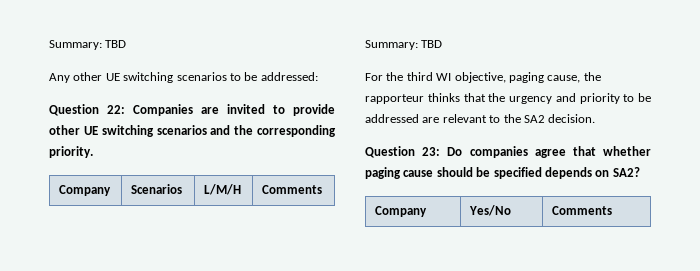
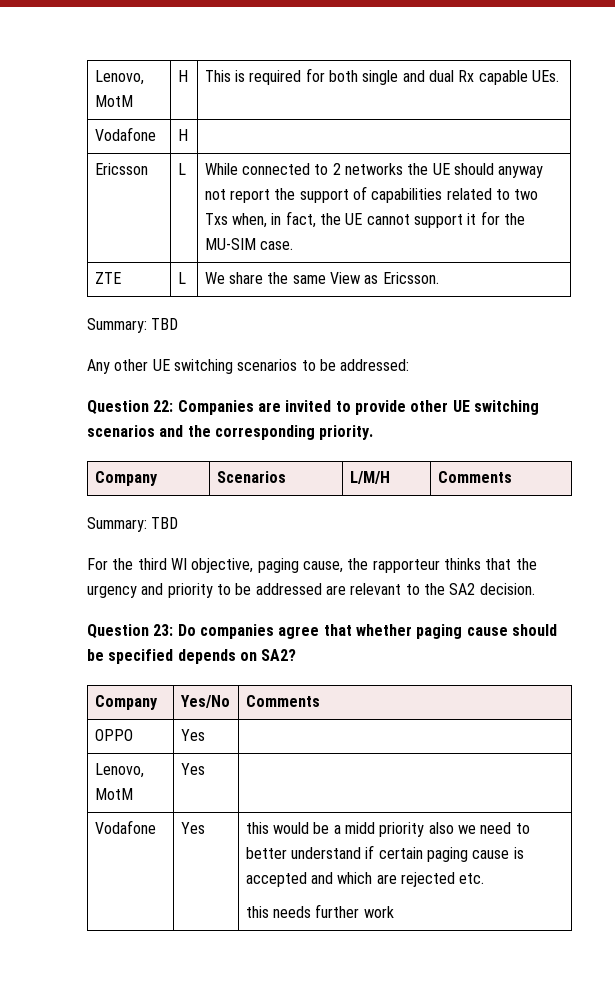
(49, 45) none -> [94,70,144,85] [94,95,133,107] [177,70,188,82] [204,68,560,85] [94,127,156,141] [177,129,188,141] [94,163,148,175] [177,163,186,175] [204,163,544,178] [204,186,539,203] [204,211,526,228] [204,238,294,250] [94,272,121,284] [177,272,186,284] [204,272,439,284] Lenovo, MotM | H | This is required for both single and dual Rx capable UEs. // Vodafone | H | // Ericsson | L | While connected to 2 networks the UE should anyway not report the support of capabilities related to two Txs when, in fact, the UE cannot support it for the MU-SIM case. // ZTE | L | We share the same View as Ericsson. //
(612, 210) none -> [94,729,133,741] [180,729,205,741] [94,763,144,778] [94,788,133,800] [180,763,205,775] [94,820,156,834] [180,822,205,834] [245,822,530,837] [245,845,524,862] [245,872,485,887] [245,904,394,918] // OPPO | Yes | // Lenovo, MotM | Yes | // Vodafone | Yes | this would be a midd priority also we need to better understand if certain paging cause is accepted and which are rejected etc. // this needs further work

